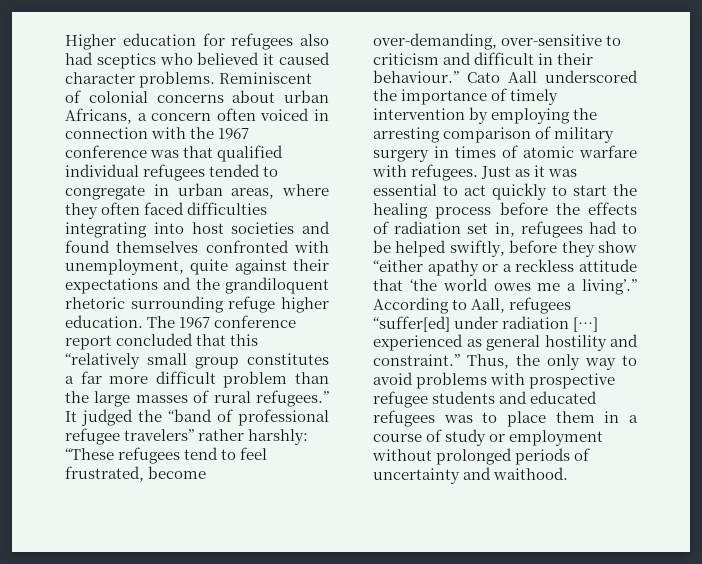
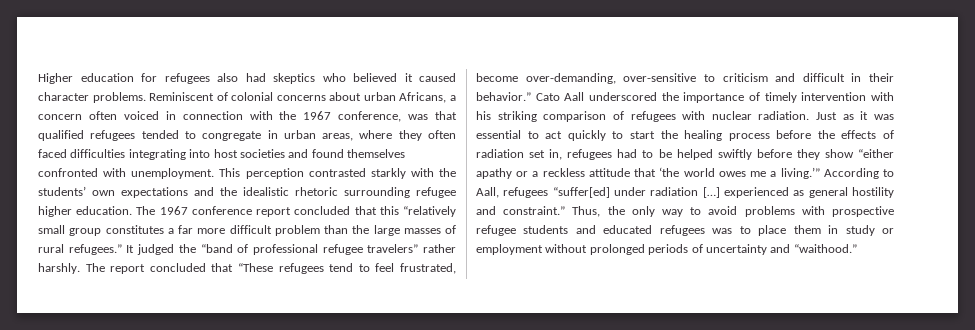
[96,53,156,69] sceptics -> [273,73,315,84] skeptics
[65,145,147,158] conference -> [338,111,402,122] conference,
[65,164,139,177] individual -> (84, 135) none
[65,259,329,275] unemployment, quite against their -> [131,168,456,179] [38,186,115,196] unemployment. This perception contrasted starkly with the students’ own
[225,277,329,294] grandiloquent -> [243,187,289,196] idealistic
[228,296,276,313] refuge -> [416,187,456,198] refugee
[248,429,309,445] harshly: -> [38,263,234,274] harshly. The report concluded that
[373,70,459,83] behaviour.” -> [476,92,531,101] behavior.”
[469,107,598,124] [373,126,615,143] [373,145,637,162] [372,164,479,181] by employing the arresting comparison of military surgery in times of atomic warfare with refugees. -> [871,92,894,101] [476,111,810,122] with his striking comparison of refugees with nuclear radiation.
[449,240,505,257] swiftly, -> [717,149,752,160] swiftly
[582,279,637,295] living’.” -> [780,167,820,179] living.’”
[629,415,638,423] [373,429,443,442] a course of -> (839, 229) none
[493,467,569,480] waithood. -> [793,244,857,253] “waithood.”

